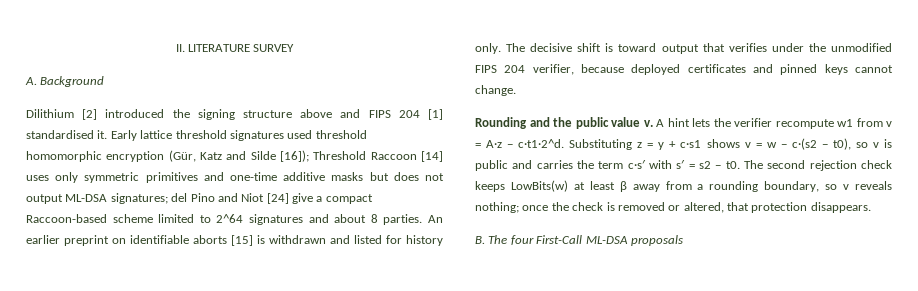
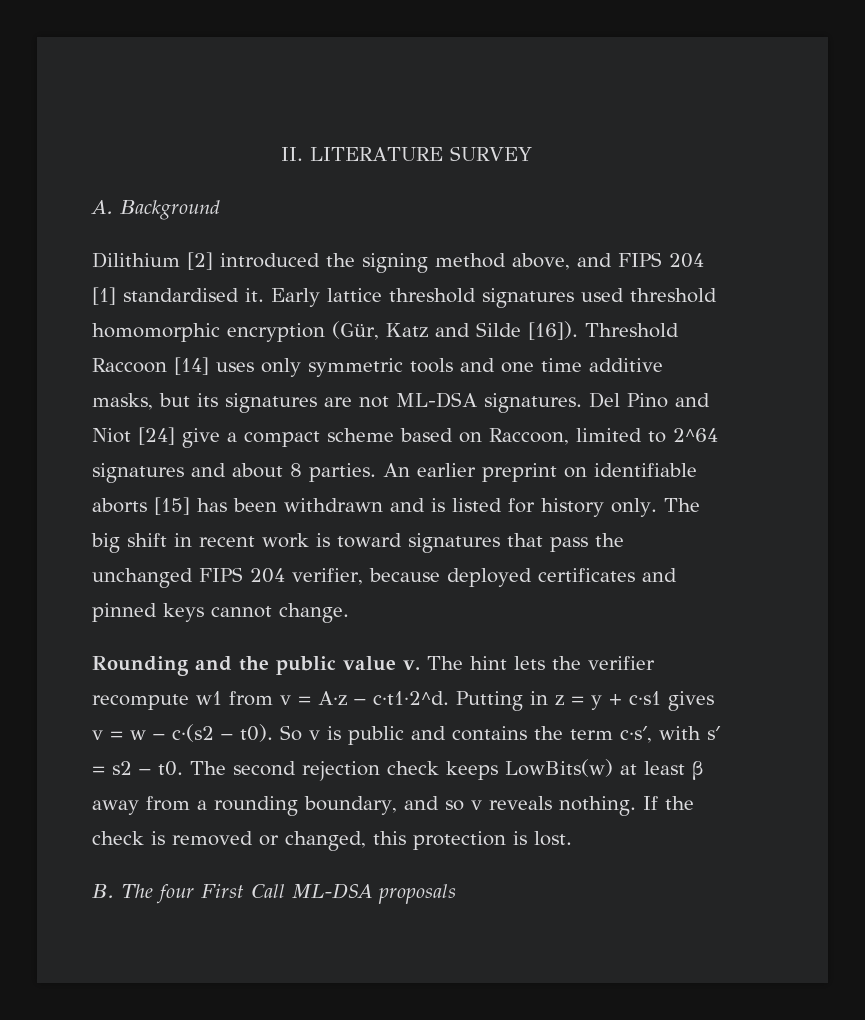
[242,109,333,118] structure above -> [435,253,570,270] method above,
[280,150,309,162] [16]); -> [527,321,578,340] [16]).
[145,172,444,183] [26,193,188,204] primitives and one-time additive masks but does not output ML-DSA signatures; del -> [410,358,663,373] [92,392,620,413] tools and one time additive masks, but its signatures are not ML-DSA signatures. Del
[26,214,153,223] Raccoon-based scheme -> [327,428,569,445] scheme based on Raccoon,
[257,235,265,244] is -> [197,498,277,512] has been
(350, 239) none -> [431,498,445,512] is
[530,43,892,54] decisive shift is toward output that verifies under the unmodified -> [91,533,624,553] [92,568,193,588] big shift in recent work is toward signatures that pass the unchanged
[656,119,664,127] A -> [426,656,463,670] The
[569,139,633,150] Substituting -> [456,691,548,711] Putting in
[706,139,740,148] shows -> [668,691,714,711] gives
[832,138,868,150] t0), so -> [240,724,302,742] t0). So
[536,160,573,169] carries -> [452,726,527,741] contains
[627,160,646,169] c·s′ -> [620,726,652,743] c·s′,
(820, 186) none -> [403,796,439,810] and
[475,202,549,213] nothing; once -> [558,796,658,816] nothing. If
[683,202,871,213] altered, that protection disappears. -> [285,831,572,851] changed, this protection is lost.
[536,235,583,244] First-Call -> [201,884,285,898] First Call

